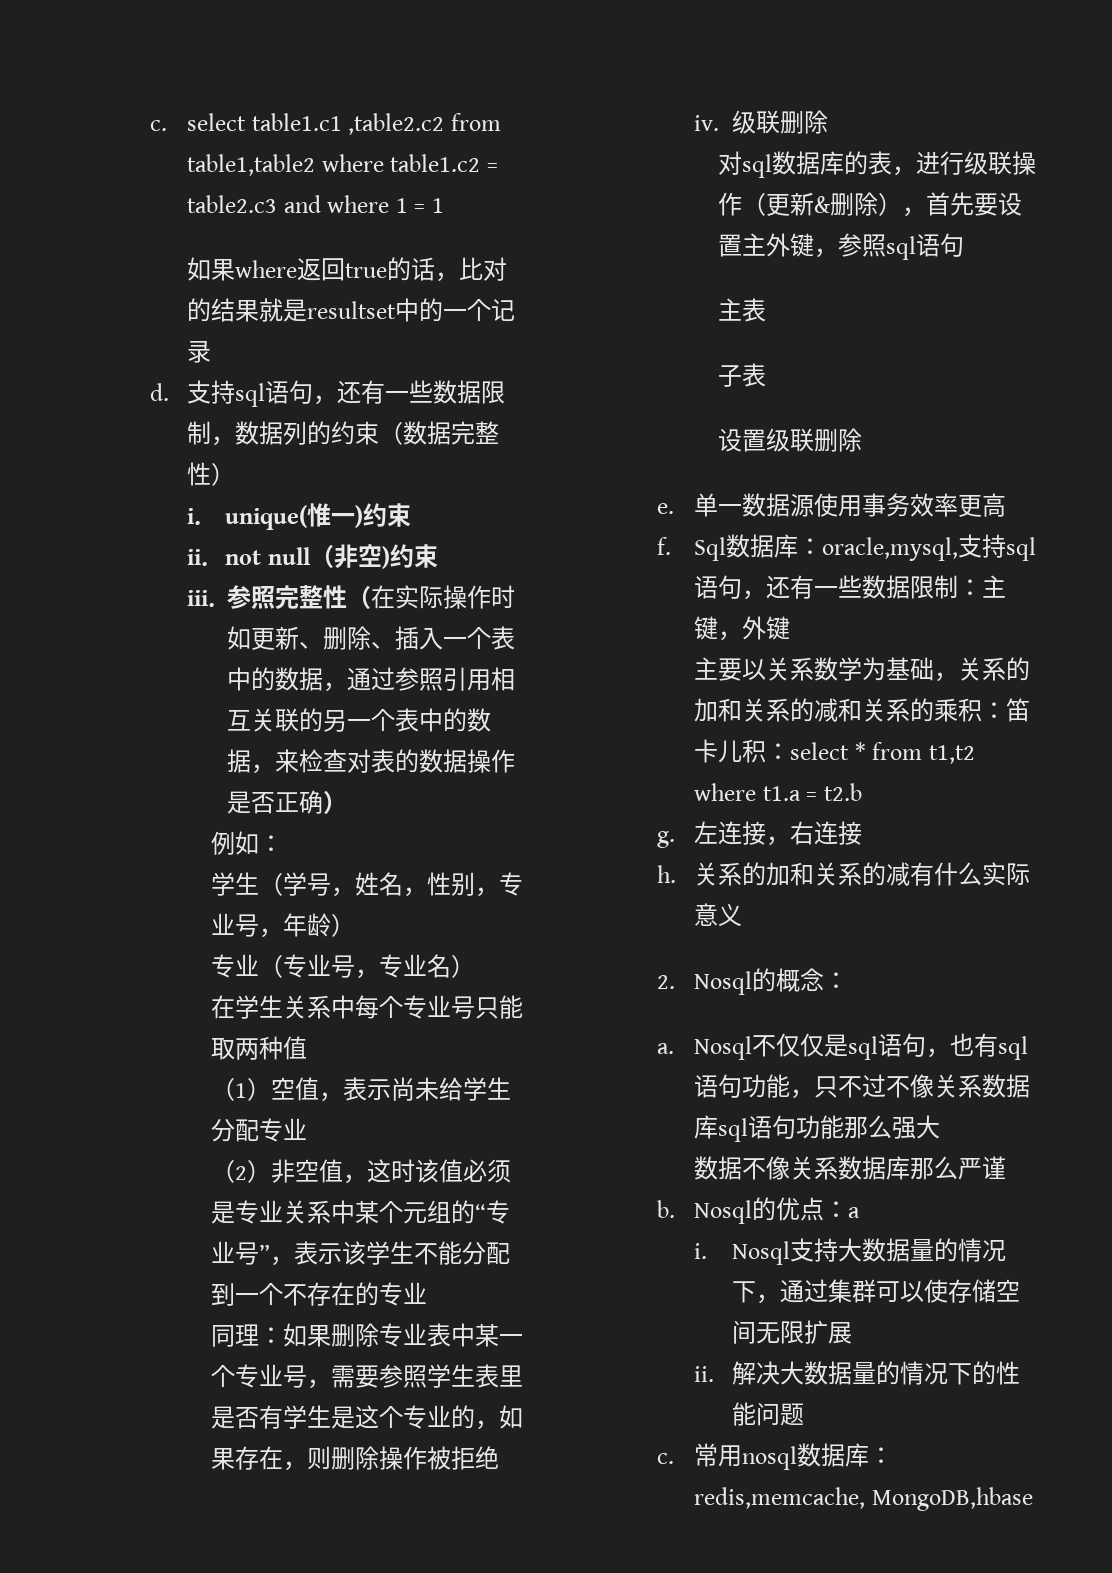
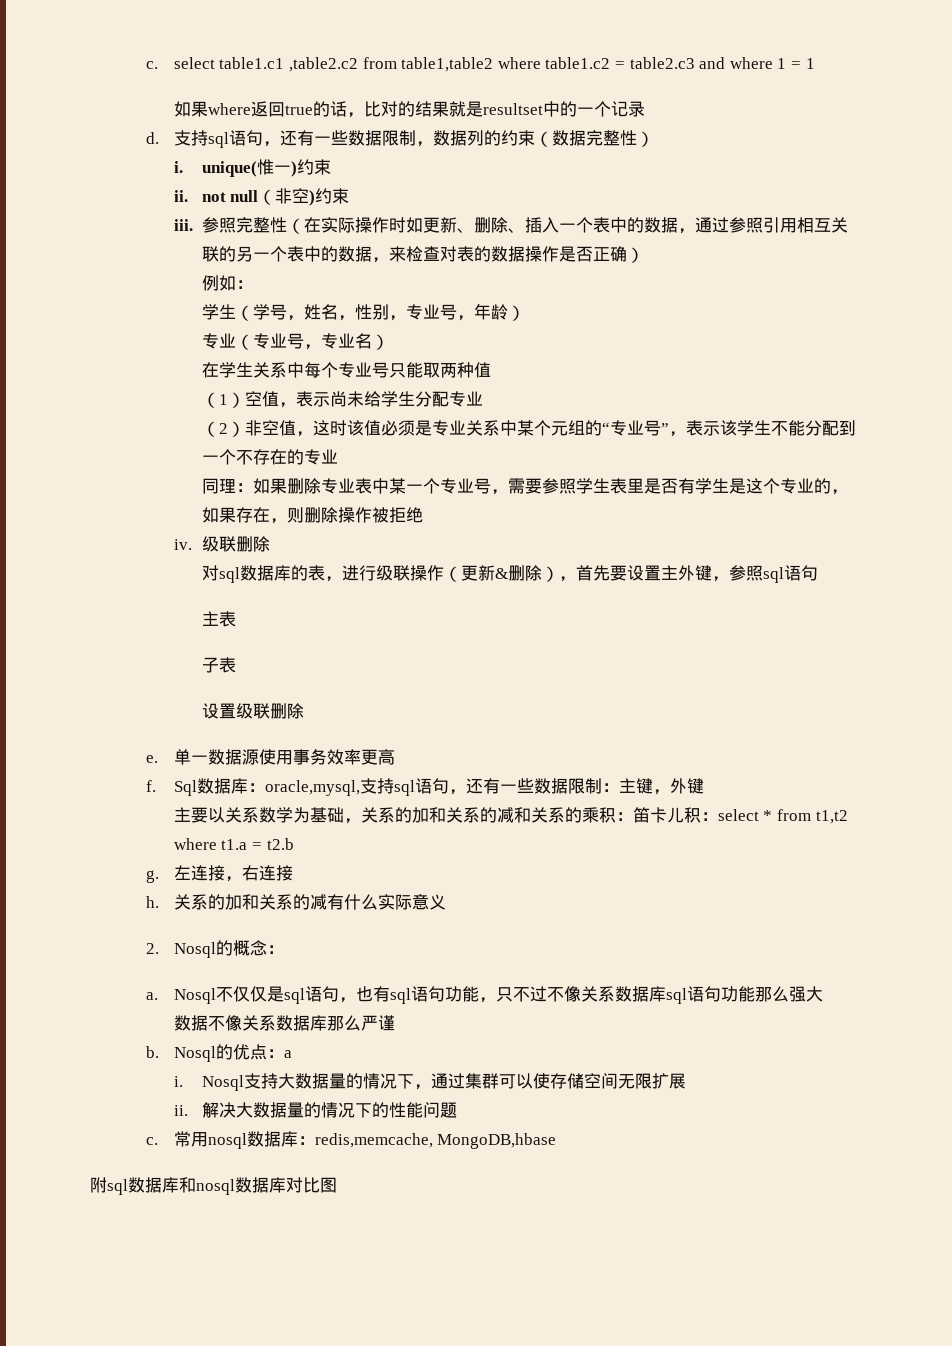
(1033, 1499) none -> [90,1177,337,1195] // 附sql数据库和nosql数据库对比图

